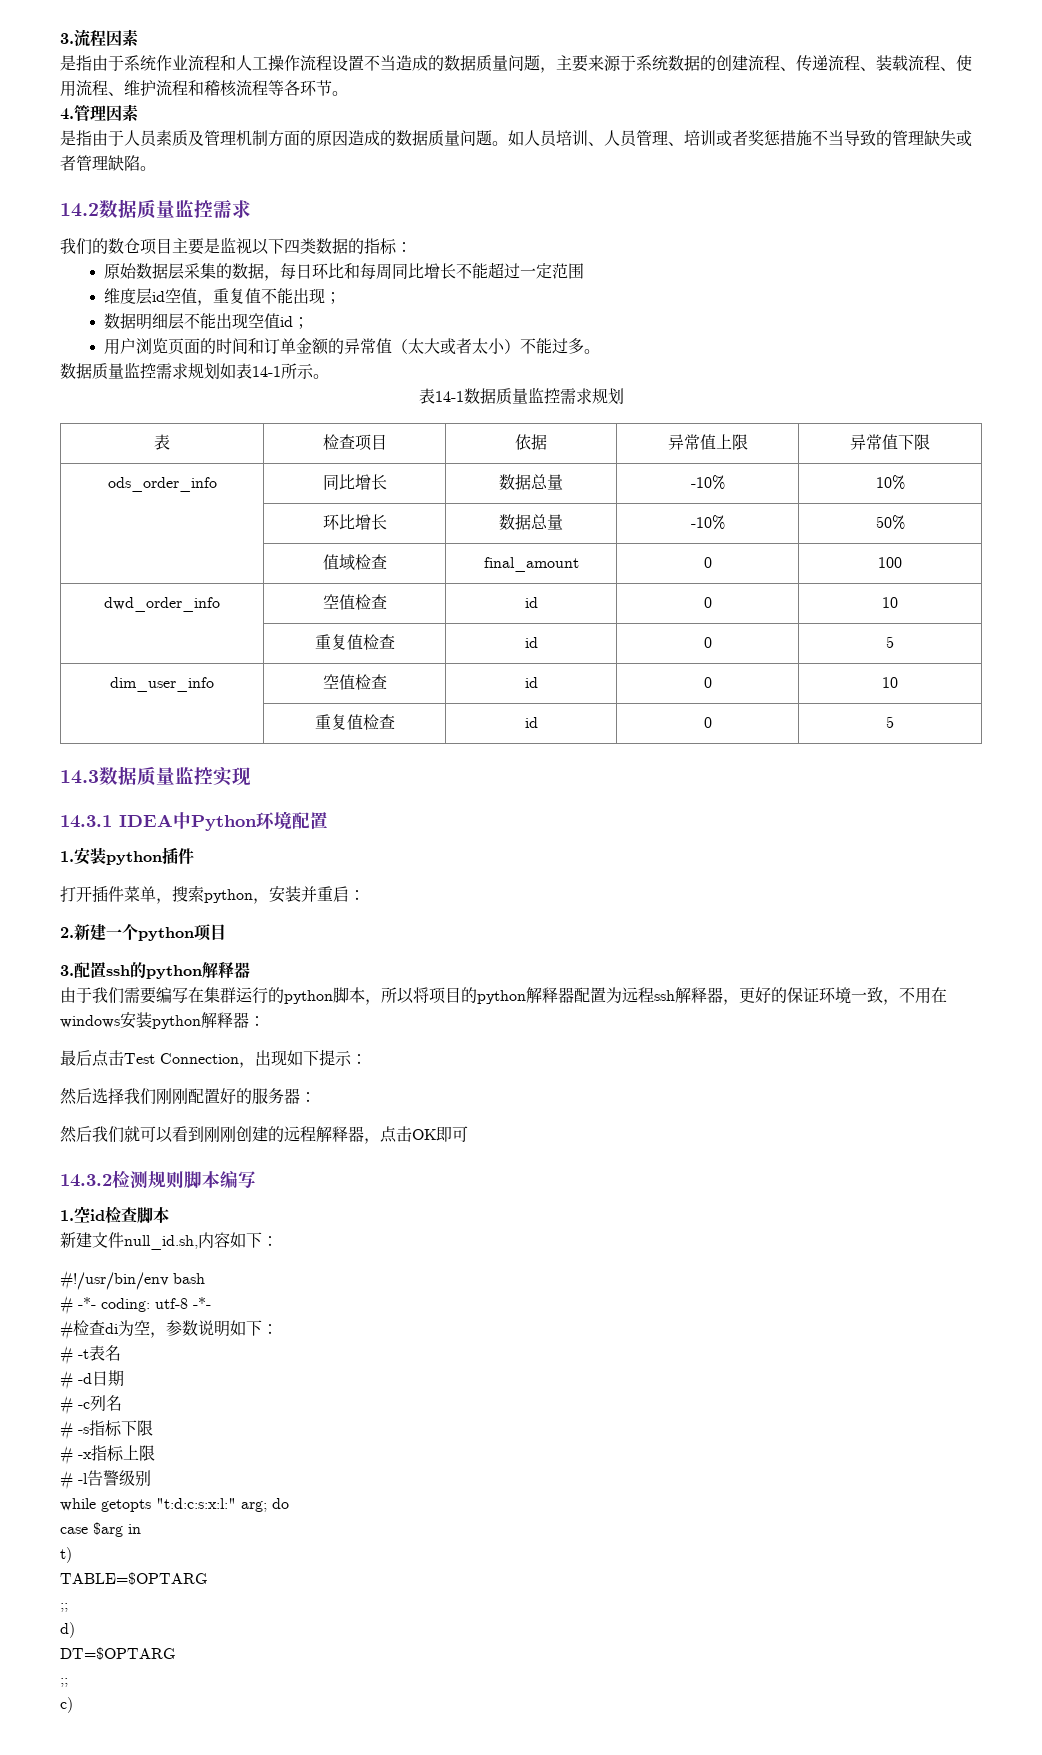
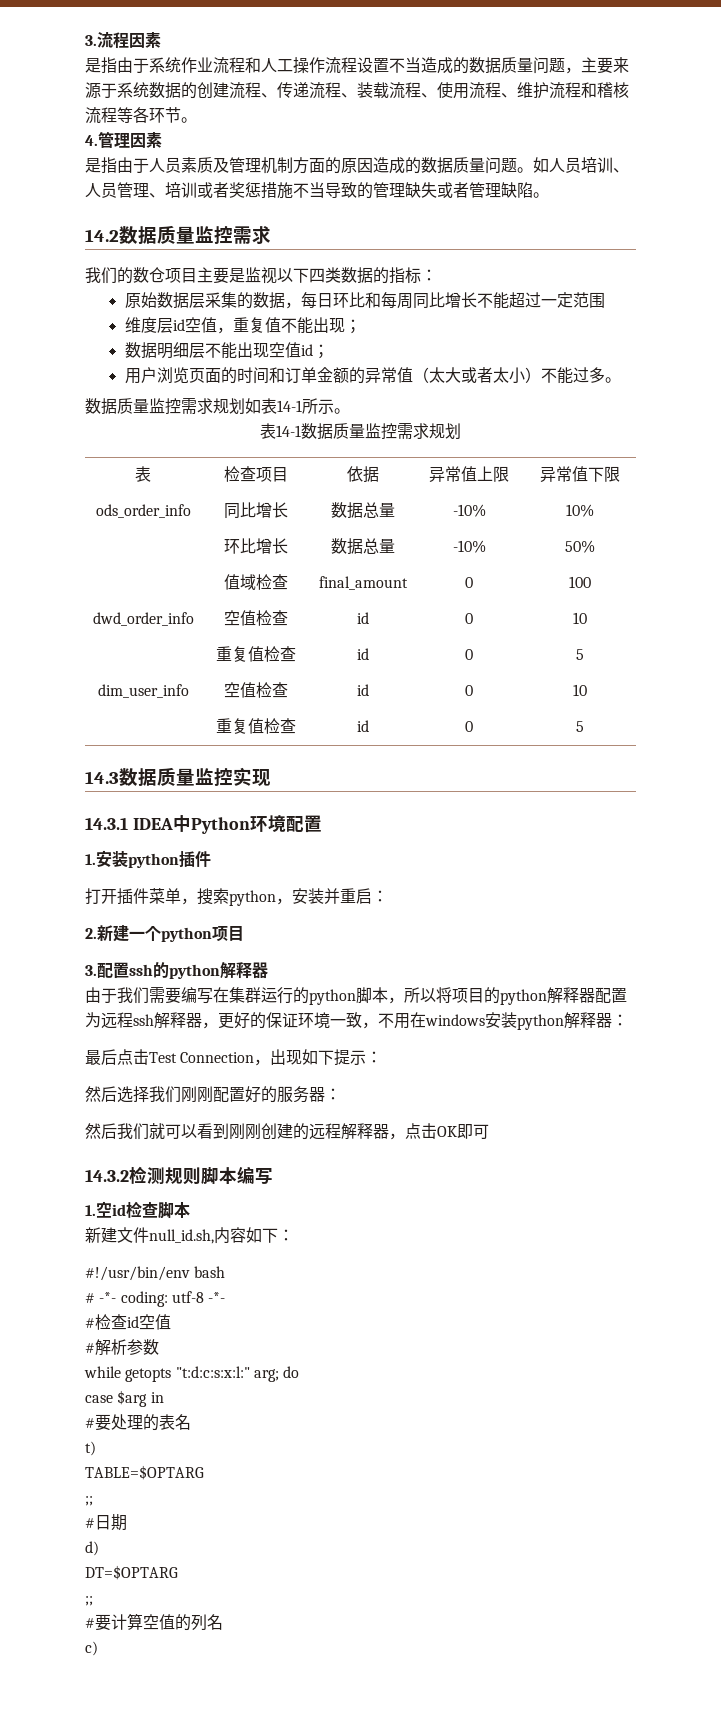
[105,1320,278,1338] [60,1345,121,1365] [60,1370,124,1390] [60,1395,122,1415] [60,1420,153,1440] [60,1445,155,1465] [60,1470,151,1490] di为空，参数说明如下： // # -t表名 // # -d日期 // # -c列名 // # -s指标下限 // # -x指标上限 // # -l告警级别 -> [127,1314,171,1330] [85,1339,159,1356] id空值 // #解析参数
(141, 1529) none -> [85,1414,191,1431] // #要处理的表名
(68, 1607) none -> [85,1514,127,1531] // #日期
(68, 1682) none -> [85,1613,223,1631] // #要计算空值的列名

